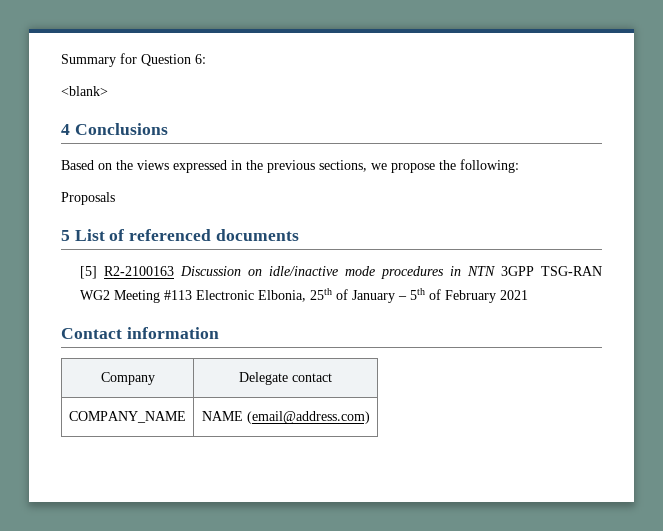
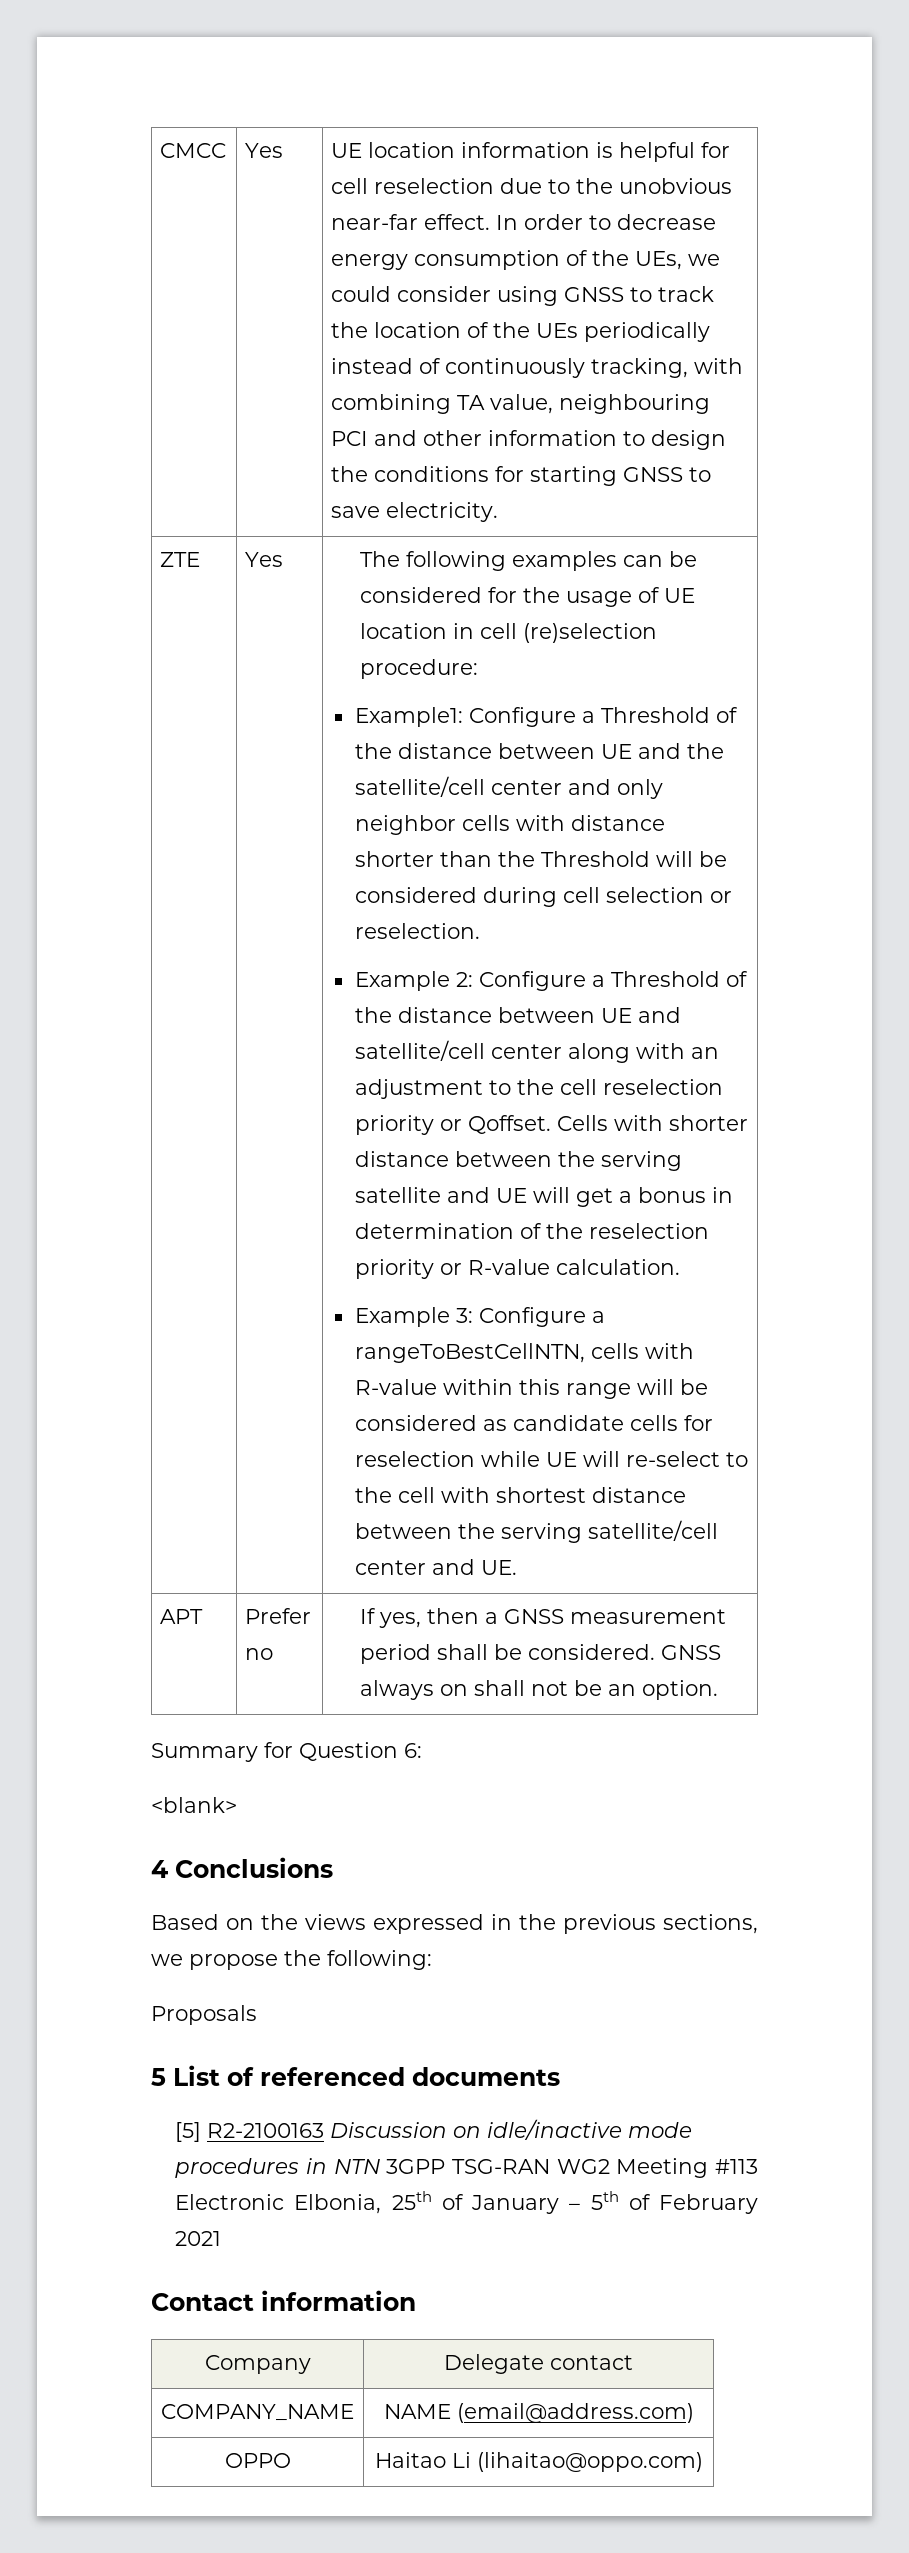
(61, 60) none -> [160,143,227,158] [245,143,284,158] [331,142,731,162] [331,178,733,194] [331,214,717,230] [331,250,721,270] [331,286,715,306] [331,322,711,342] [331,358,744,378] [331,394,711,414] [331,430,727,450] [331,466,712,486] [331,502,499,522] [160,552,201,567] [245,552,284,567] [360,551,698,571] [360,587,696,607] [360,623,658,643] [360,659,479,679] [354,707,738,727] [354,743,724,759] [354,776,663,799] [354,815,665,835] [354,851,727,867] [354,887,732,907] [354,923,480,939] [354,971,748,991] [354,1007,681,1023] [354,1040,719,1063] [354,1079,723,1099] [354,1115,748,1135] [354,1151,682,1171] [354,1187,733,1207] [354,1223,709,1239] [354,1259,680,1279] [354,1307,605,1327] [354,1343,694,1363] [354,1379,708,1399] [354,1415,713,1431] [354,1451,748,1467] [354,1487,686,1503] [354,1520,718,1543] [354,1559,517,1575] [160,1609,204,1624] [245,1608,312,1624] [245,1648,274,1660] [360,1608,727,1628] [360,1644,722,1664] [360,1680,719,1700] CMCC | Yes | UE location information is helpful for cell reselection due to the unobvious near-far effect. In order to decrease energy consumption of the UEs, we could consider using GNSS to track the location of the UEs periodically instead of continuously tracking, with combining TA value, neighbouring PCI and other information to design the conditions for starting GNSS to save electricity. // ZTE | Yes | The following examples can be considered for the usage of UE location in cell (re)selection procedure: // Example1: Configure a Threshold of the distance between UE and the satellite/cell center and only neighbor cells with distance shorter than the Threshold will be considered during cell selection or reselection. // Example 2: Configure a Threshold of the distance between UE and satellite/cell center along with an adjustment to the cell reselection priority or Qoffset. Cells with shorter distance between the serving satellite and UE will get a bonus in determination of the reselection priority or R-value calculation. // Example 3: Configure a rangeToBestCellNTN, cells with R-value within this range will be considered as candidate cells for reselection while UE will re-select to the cell with shortest distance between the serving satellite/cell center and UE. // APT | Prefer no | If yes, then a GNSS measurement period shall be considered. GNSS always on shall not be an option. //
(370, 417) none -> [224,2453,291,2468] [374,2452,703,2472] // OPPO | Haitao Li (lihaitao@oppo.com)

